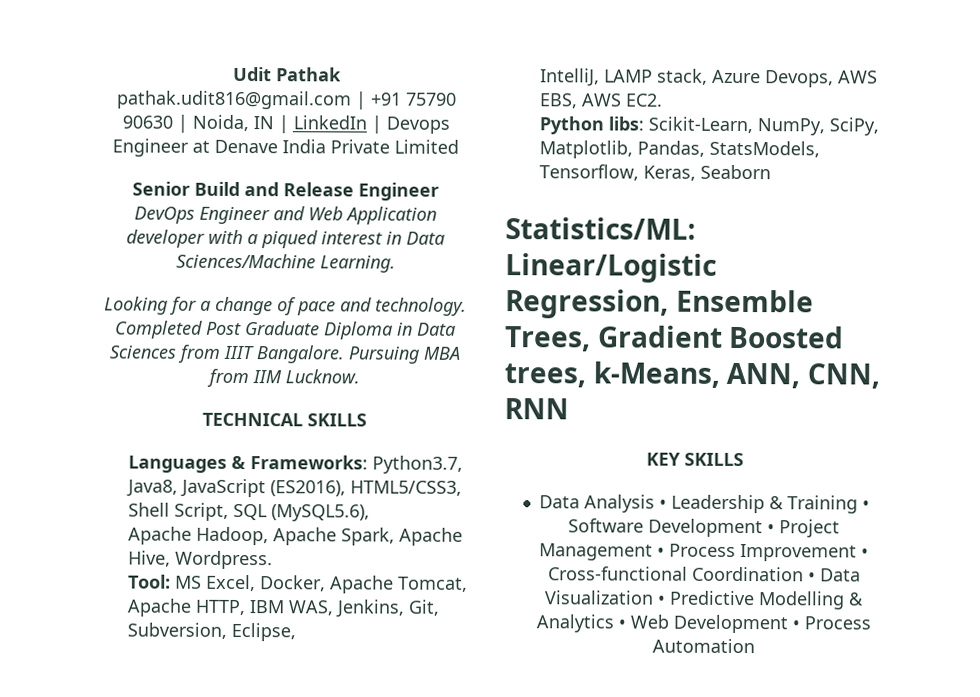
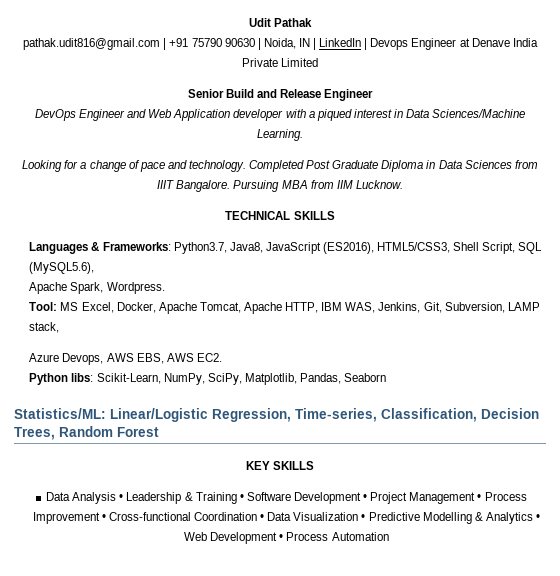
[196,526,464,546] [128,550,172,567] Hadoop, Apache Spark, Apache Hive, -> [70,282,104,294] Spark,
[231,622,297,642] [540,68,601,87] Eclipse, // IntelliJ, -> (505, 307) none
(709, 76) none -> (60, 327) //
[709,140,821,158] [539,164,697,181] StatsModels, Tensorflow, Keras, -> (341, 378) none
[675,289,814,313] [504,325,845,352] [504,361,880,389] [504,398,569,420] Ensemble Trees, Gradient Boosted trees, k-Means, ANN, CNN, RNN -> [295,408,539,422] [14,426,159,440] Time-series, Classification, Decision Trees, Random Forest

